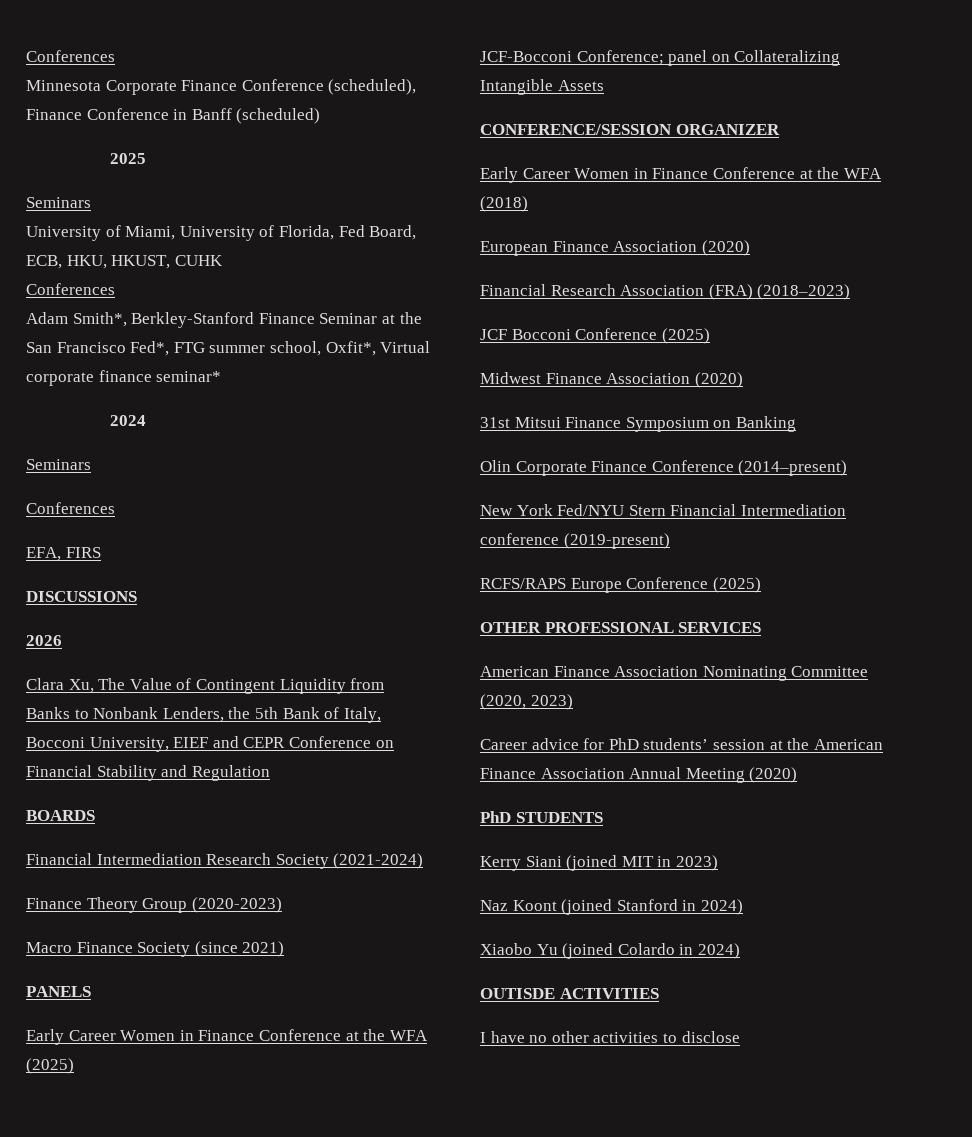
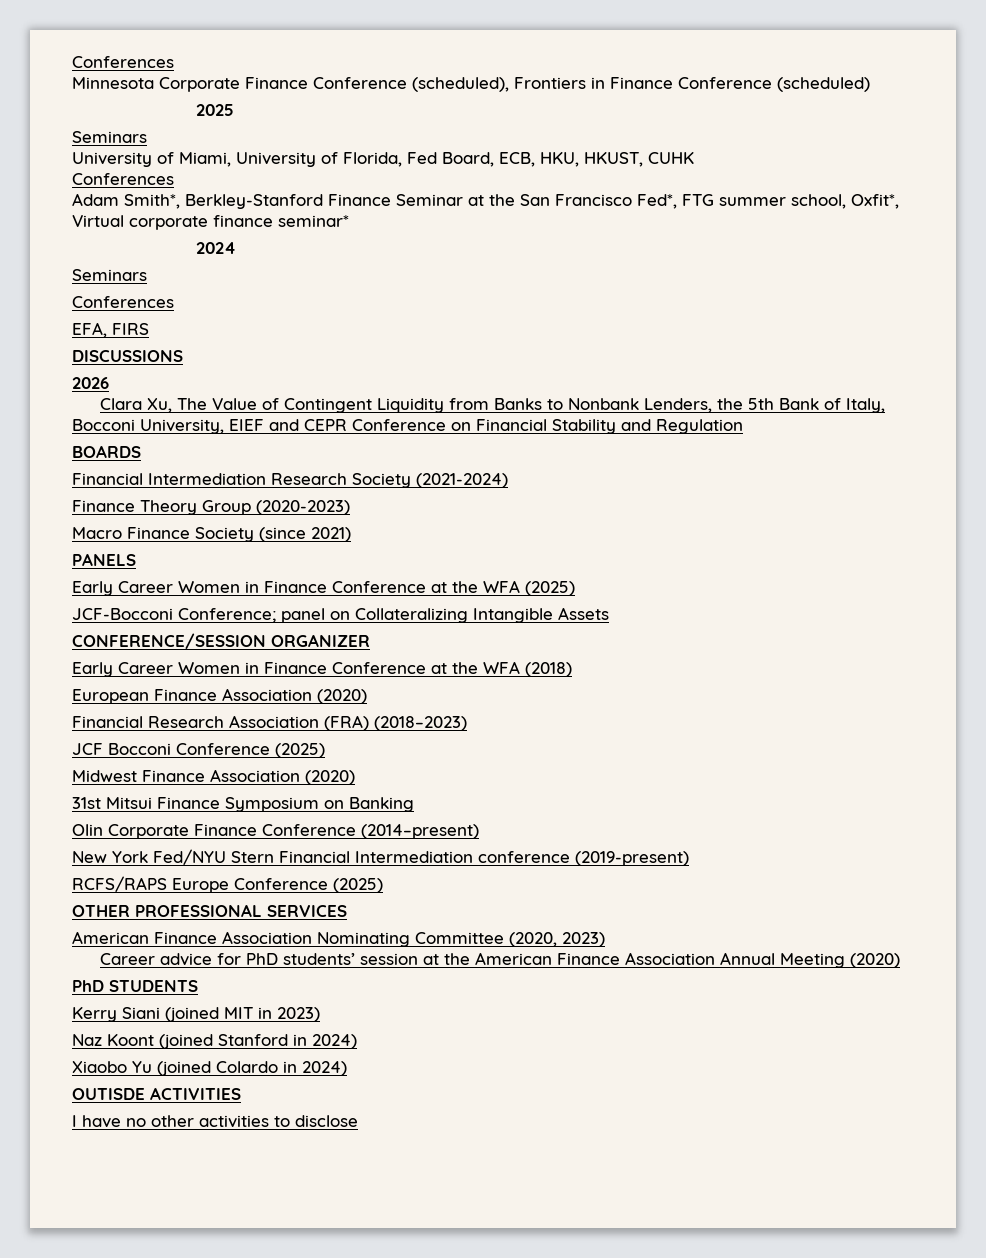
[26,108,232,120] Finance Conference in Banff -> [514,77,772,89] Frontiers in Finance Conference

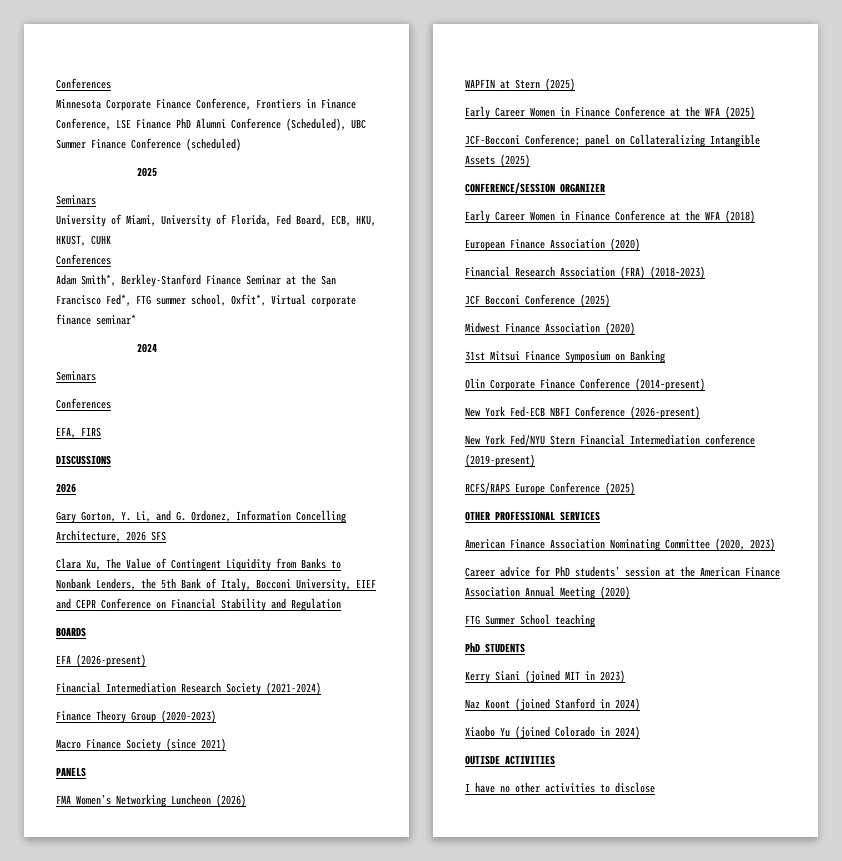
[313,77,509,92] Conference (scheduled), -> [196,98,251,110] Conference,
(673, 83) none -> [56,118,366,131] [56,139,126,149] Conference, LSE Finance PhD Alumni Conference (Scheduled), UBC Summer Finance
(109, 383) none -> [56,510,346,523] [56,530,166,542] // Gary Gorton, Y. Li, and G. Ordonez, Information Concelling Architecture, 2026 SFS
(141, 451) none -> [56,654,146,667] // EFA (2026-present)
(136, 559) none -> [56,794,246,807] [465,78,575,91] // FMA Women’s Networking Luncheon (2026) // WAPFIN at Stern (2025)
(609, 613) none -> [500,154,530,167] (2025)
(479, 831) none -> [465,406,700,419] // New York Fed-ECB NBFI Conference (2026-present)
(901, 960) none -> [465,614,595,627] // FTG Summer School teaching
[216,1061,278,1073] Colardo -> [555,726,595,737] Colorado

